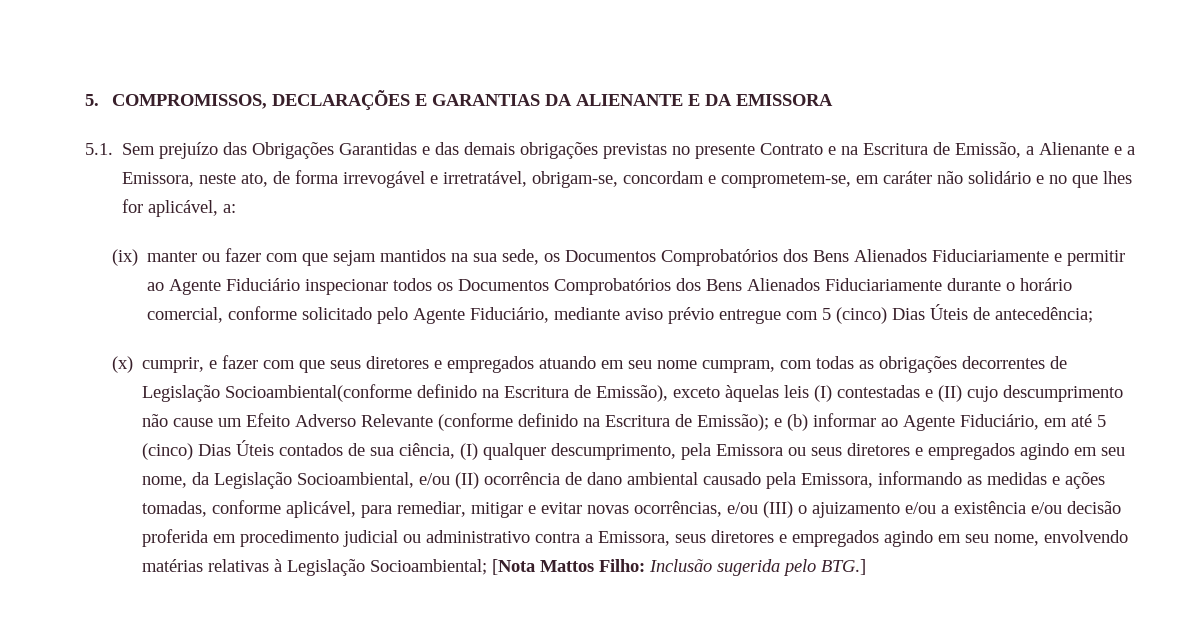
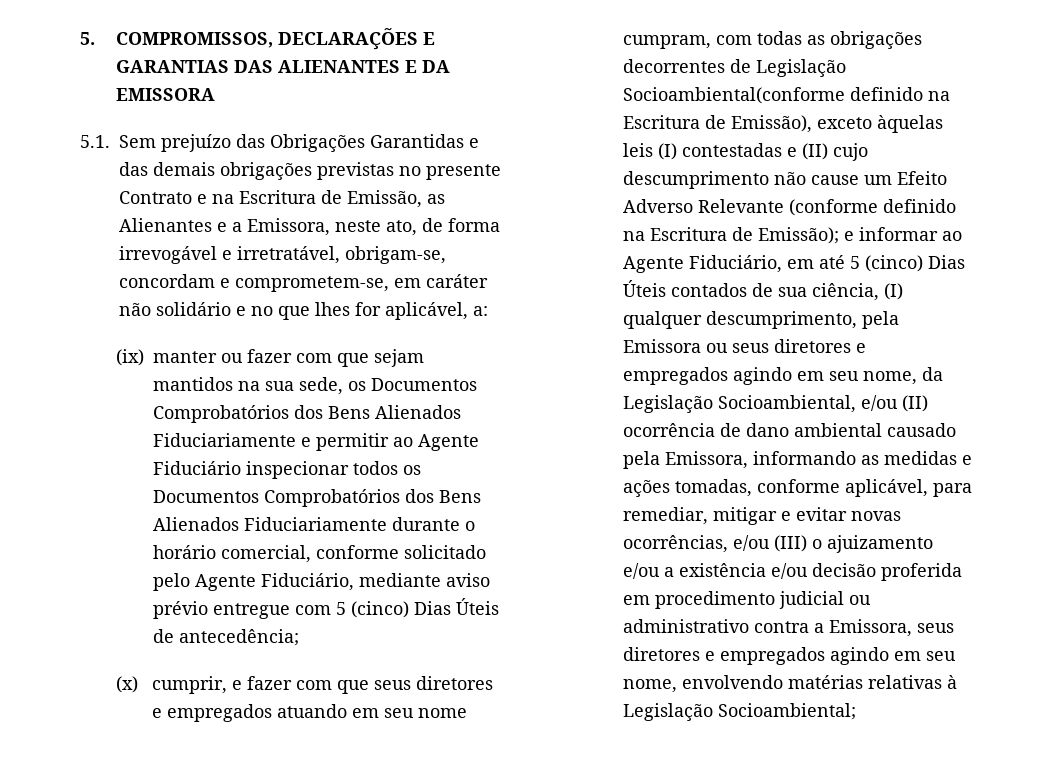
[544,94,683,106] DA ALIENANTE -> [233,60,400,73] DAS ALIENANTES
[1026,142,1110,155] a Alienante -> [427,194,445,204] [119,218,212,232] as Alienantes
[786,414,808,431] (b) -> (854, 236) none
[491,559,866,576] [Nota Mattos Filho: Inclusão sugerida pelo BTG.] -> (856, 711) none

